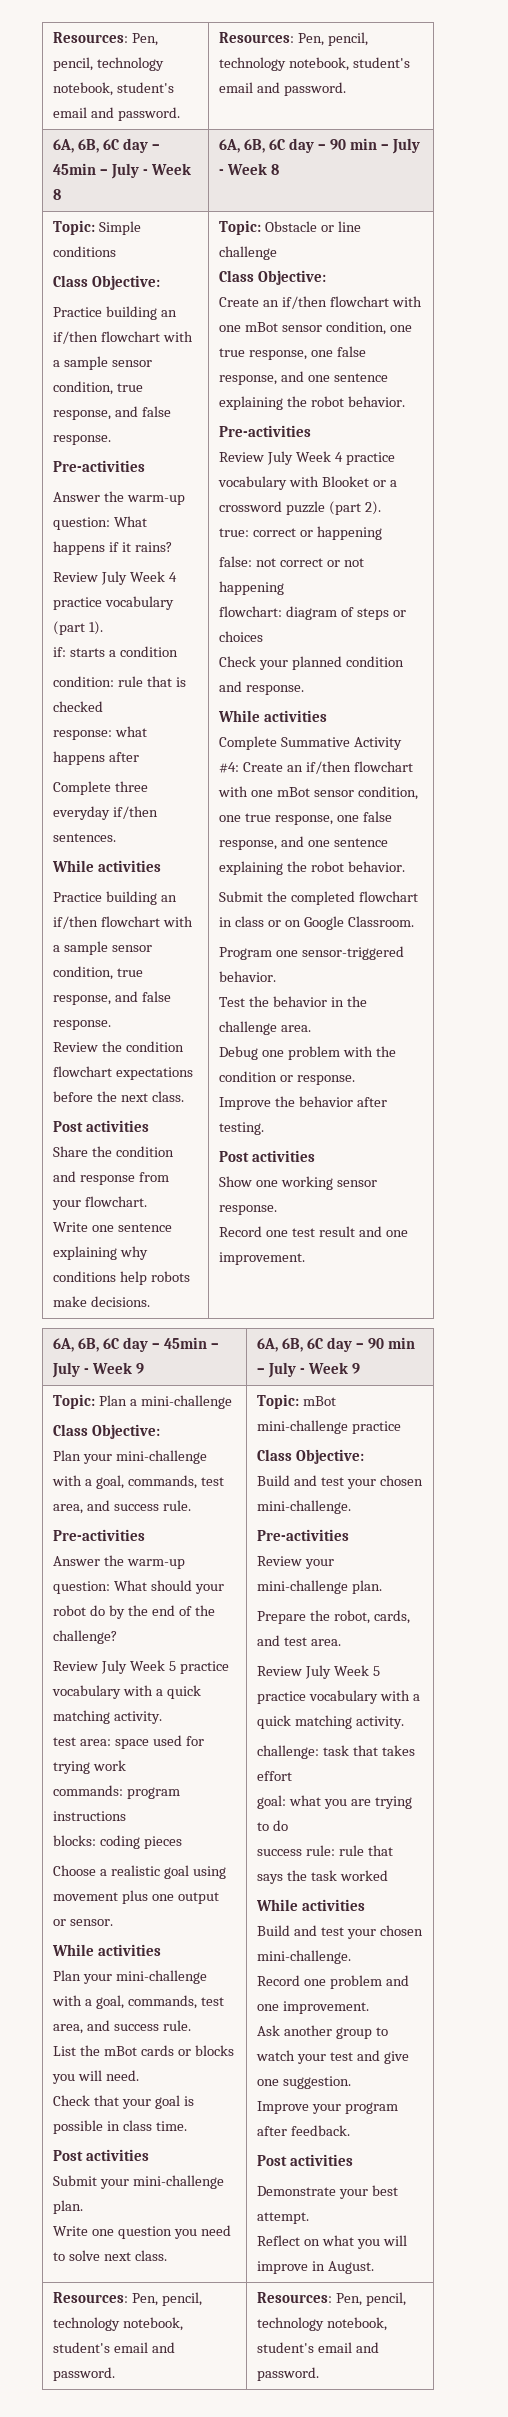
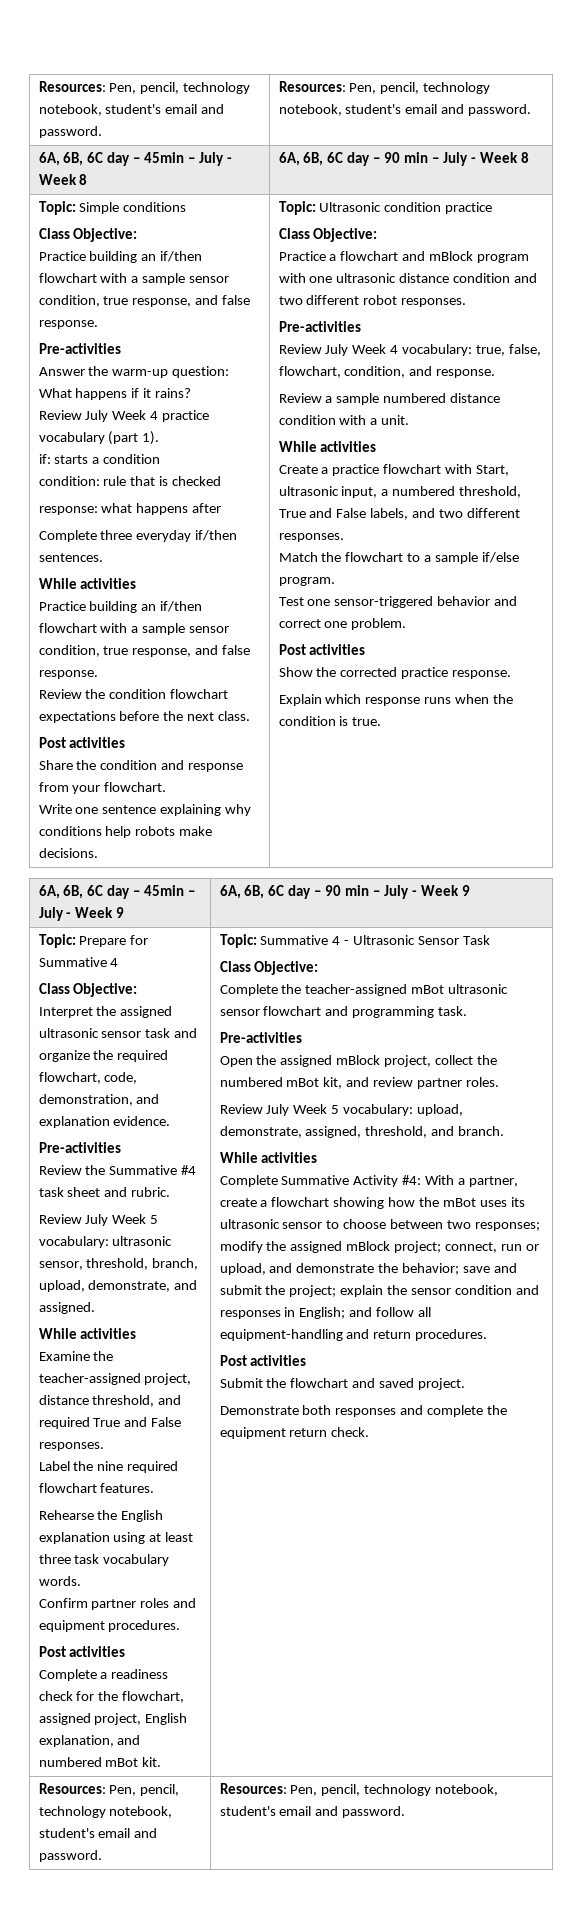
[265,221,362,232] [219,246,278,260] [219,270,327,285] [219,296,423,309] [219,321,413,335] [219,346,367,360] [219,371,389,385] [219,396,406,410] Obstacle or line challenge // Class Objective: // Create an if/then flowchart with one mBot sensor condition, one true response, one false response, and one sentence explaining the robot behavior. -> [319,202,493,214] [278,228,378,242] [278,251,530,263] [278,273,538,283] [278,295,467,307] Ultrasonic condition practice // Class Objective: // Practice a flowchart and mBlock program with one ultrasonic distance condition and two different robot responses.
[346,452,396,465] [218,476,398,490] [219,501,382,515] [219,526,383,540] [219,556,365,567] [219,581,285,595] [219,606,407,620] [219,631,264,642] [219,656,405,670] [219,681,305,695] [218,710,328,722] [219,736,403,750] [219,761,414,774] [218,786,419,800] [219,811,393,825] [219,836,389,850] [219,861,406,875] [219,891,419,905] [219,916,415,930] [219,946,405,960] [219,971,277,982] [219,996,368,1007] [219,1021,312,1035] [219,1046,397,1060] [219,1071,356,1085] [219,1096,388,1110] [219,1122,265,1135] [219,1150,316,1162] [219,1176,378,1190] [219,1205,278,1215] [219,1226,409,1237] [219,1252,306,1265] practice vocabulary with Blooket or a crossword puzzle (part 2). // true: correct or happening // false: not correct or not happening // flowchart: diagram of steps or choices // Check your planned condition and response. // While activities // Complete Summative Activity #4: Create an if/then flowchart with one mBot sensor condition, one true response, one false response, and one sentence explaining the robot behavior. // Submit the completed flowchart in class or on Google Classroom. // Program one sensor-triggered behavior. // Test the behavior in the challenge area. // Debug one problem with the condition or response. // Improve the behavior after testing. // Post activities // Show one working sensor response. // Record one test result and one improvement. -> [402,344,541,356] [278,366,496,378] [278,393,501,405] [278,415,410,425] [278,441,377,452] [278,464,510,476] [278,486,522,498] [278,508,520,520] [278,533,344,542] [278,552,519,564] [278,577,335,586] [278,596,518,608] [278,618,407,630] [278,644,366,655] [278,667,512,679] [278,694,514,706] [278,716,382,726] vocabulary: true, false, flowchart, condition, and response. // Review a sample numbered distance condition with a unit. // While activities // Create a practice flowchart with Start, ultrasonic input, a numbered threshold, True and False labels, and two different responses. // Match the flowchart to a sample if/else program. // Test one sensor-triggered behavior and correct one problem. // Post activities // Show the corrected practice response. // Explain which response runs when the condition is true.
[99,1395,233,1409] [53,1424,161,1439] [53,1450,208,1464] [52,1475,225,1489] [53,1500,192,1514] [53,1529,146,1541] [53,1555,186,1569] [53,1580,225,1594] [53,1605,215,1619] [53,1630,118,1644] [53,1660,230,1674] [52,1685,202,1699] [53,1710,163,1724] [53,1735,205,1749] [53,1760,127,1774] [53,1785,181,1799] [53,1811,127,1821] [53,1835,183,1849] [53,1865,227,1879] [53,1890,220,1904] [53,1919,114,1926] [52,1944,162,1956] [53,1970,208,1984] [52,1995,225,2009] [53,2020,192,2034] [53,2045,235,2056] [52,2070,140,2084] [53,2095,195,2109] [53,2120,188,2134] [53,2149,150,2161] [53,2175,225,2189] [53,2200,84,2214] [53,2225,232,2239] [53,2250,168,2261] [257,1394,337,1409] [257,1420,402,1434] [257,1449,365,1464] [257,1475,424,1489] [257,1500,352,1514] [257,1529,350,1541] [257,1556,335,1569] [257,1580,383,1594] [257,1610,411,1624] [257,1635,342,1646] [257,1665,381,1679] [257,1690,421,1704] [257,1715,405,1729] [257,1745,416,1759] [257,1771,293,1781] [257,1795,413,1809] [257,1820,289,1831] [257,1845,394,1856] [257,1870,389,1884] [256,1899,366,1911] [257,1925,424,1939] [257,1950,352,1964] [257,1975,410,1989] [257,2001,370,2014] [257,2025,389,2039] [256,2050,410,2064] [257,2076,352,2089] [257,2101,399,2114] [257,2125,351,2136] [257,2154,354,2166] [257,2185,399,2199] [257,2212,310,2224] [257,2235,408,2249] [257,2261,375,2274] Plan a mini-challenge // Class Objective: // Plan your mini-challenge with a goal, commands, test area, and success rule. // Pre-activities // Answer the warm-up question: What should your robot do by the end of the challenge? // Review July Week 5 practice vocabulary with a quick matching activity. // test area: space used for trying work // commands: program instructions // blocks: coding pieces // Choose a realistic goal using movement plus one output or sensor. // While activities // Plan your mini-challenge with a goal, commands, test area, and success rule. // List the mBot cards or blocks you will need. // Check that your goal is possible in class time. // Post activities // Submit your mini-challenge plan. // Write one question you need to solve next class. | Topic: mBot mini-challenge practice // Class Objective: // Build and test your chosen mini-challenge. // Pre-activities // Review your mini-challenge plan. // Prepare the robot, cards, and test area. // Review July Week 5 practice vocabulary with a quick matching activity. // challenge: task that takes effort // goal: what you are trying to do // success rule: rule that says the task worked // While activities // Build and test your chosen mini-challenge. // Record one problem and one improvement. // Ask another group to watch your test and give one suggestion. // Improve your program after feedback. // Post activities // Demonstrate your best attempt. // Reflect on what you will improve in August. -> [79,935,149,947] [38,957,119,967] [38,983,138,997] [38,1006,173,1018] [38,1028,198,1038] [38,1050,169,1062] [38,1072,138,1084] [38,1094,160,1106] [38,1116,171,1128] [38,1142,121,1153] [38,1165,197,1175] [38,1187,171,1197] [38,1214,159,1226] [38,1236,173,1248] [38,1258,199,1270] [38,1280,198,1292] [38,1302,95,1314] [38,1328,137,1339] [38,1351,114,1361] [38,1373,192,1385] [38,1395,182,1407] [38,1417,182,1429] [38,1442,104,1451] [38,1461,179,1473] [38,1483,155,1493] [38,1510,164,1522] [38,1532,194,1544] [38,1554,170,1566] [38,1576,81,1586] [38,1598,197,1610] [38,1620,181,1632] [38,1646,126,1657] [38,1669,169,1681] [38,1691,185,1703] [38,1713,188,1725] [38,1735,141,1747] [38,1757,162,1767] [219,934,490,948] [219,961,319,975] [219,984,509,996] [219,1006,468,1018] [219,1032,302,1043] [219,1055,497,1067] [219,1077,499,1089] [219,1104,464,1116] [219,1126,505,1138] [219,1152,318,1163] [219,1175,518,1187] [219,1197,525,1209] [219,1219,540,1231] [219,1241,539,1253] [219,1263,517,1275] [219,1285,539,1297] [219,1307,432,1319] [219,1329,488,1341] [219,1355,307,1366] [219,1378,466,1390] [219,1405,508,1417] [219,1427,370,1439] Prepare for Summative 4 // Class Objective: // Interpret the assigned ultrasonic sensor task and organize the required flowchart, code, demonstration, and explanation evidence. // Pre-activities // Review the Summative #4 task sheet and rubric. // Review July Week 5 vocabulary: ultrasonic sensor, threshold, branch, upload, demonstrate, and assigned. // While activities // Examine the teacher-assigned project, distance threshold, and required True and False responses. // Label the nine required flowchart features. // Rehearse the English explanation using at least three task vocabulary words. // Confirm partner roles and equipment procedures. // Post activities // Complete a readiness check for the flowchart, assigned project, English explanation, and numbered mBot kit. | Topic: Summative 4 - Ultrasonic Sensor Task // Class Objective: // Complete the teacher-assigned mBot ultrasonic sensor flowchart and programming task. // Pre-activities // Open the assigned mBlock project, collect the numbered mBot kit, and review partner roles. // Review July Week 5 vocabulary: upload, demonstrate, assigned, threshold, and branch. // While activities // Complete Summative Activity #4: With a partner, create a flowchart showing how the mBot uses its ultrasonic sensor to choose between two responses; modify the assigned mBlock project; connect, run or upload, and demonstrate the behavior; save and submit the project; explain the sensor condition and responses in English; and follow all equipment-handling and return procedures. // Post activities // Submit the flowchart and saved project. // Demonstrate both responses and complete the equipment return check.

